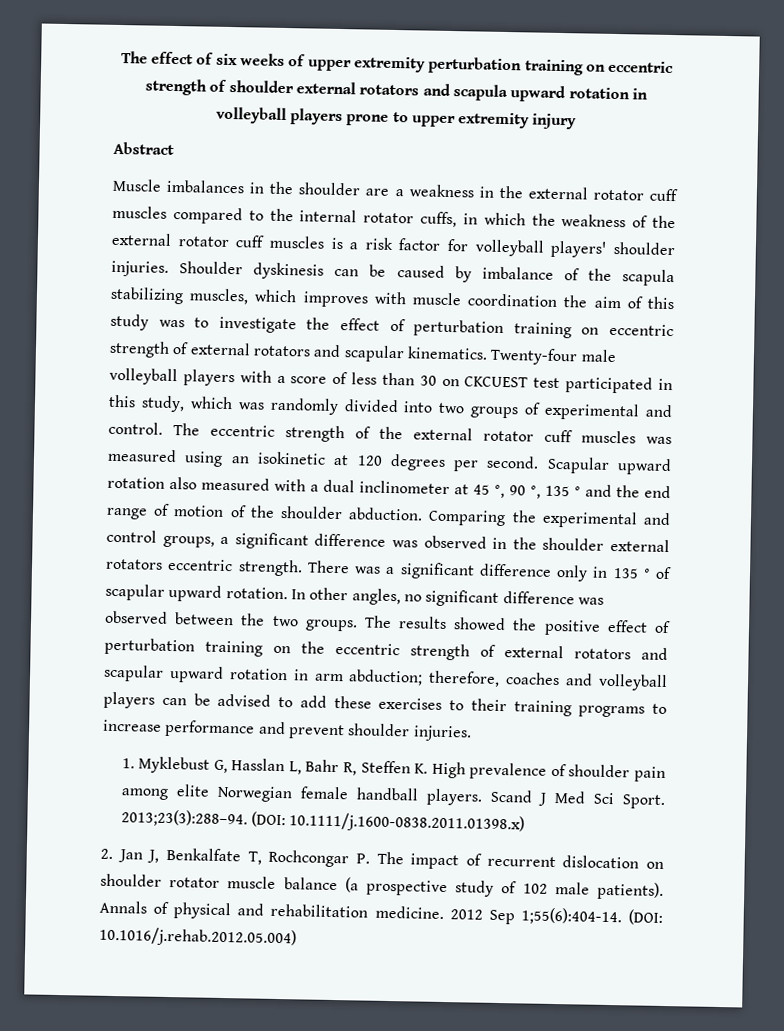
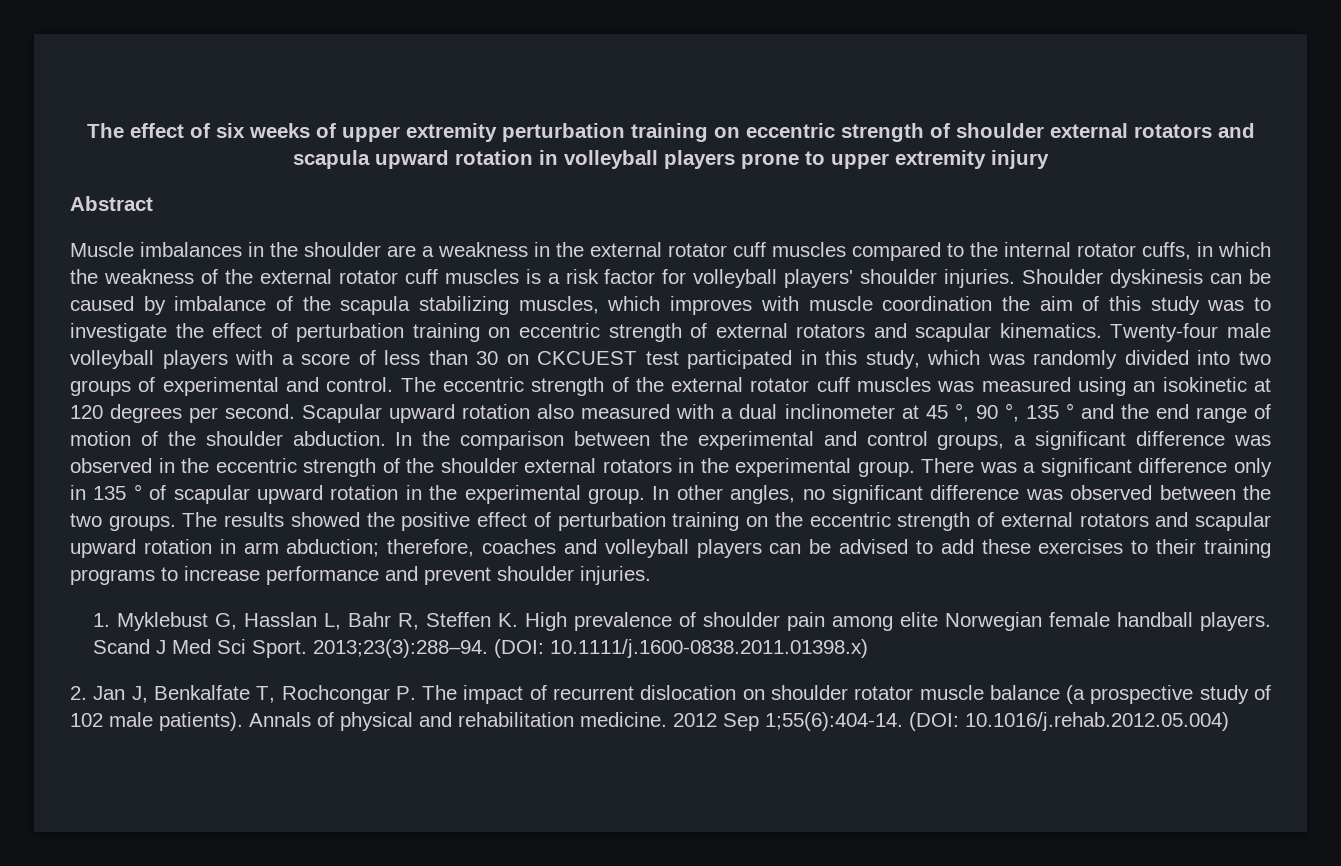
[428,509,507,527] Comparing -> [395,431,651,450] In the comparison between
[542,537,671,553] [105,558,303,577] shoulder external rotators eccentric strength. -> [215,458,915,477] eccentric strength of the shoulder external rotators in the experimental group.
[225,586,288,600] rotation. -> [330,485,645,504] rotation in the experimental group.

